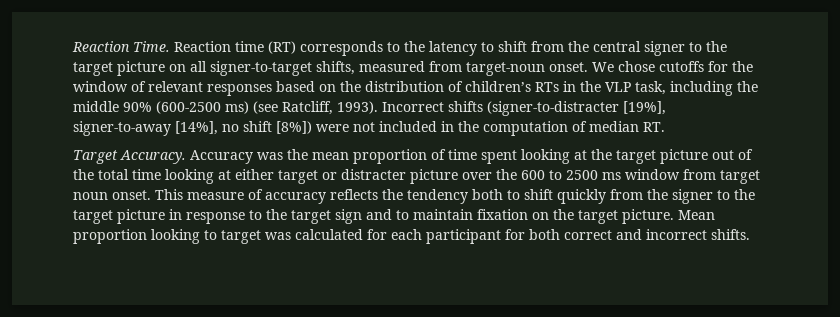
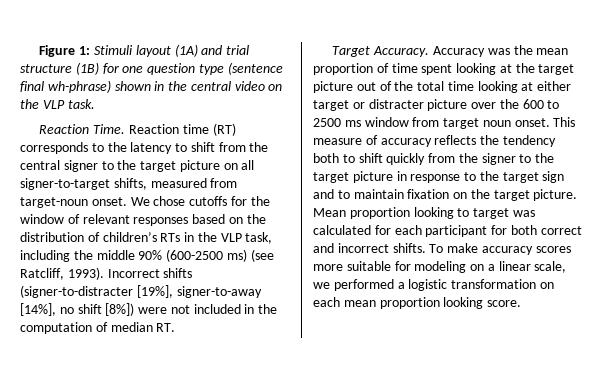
(72, 46) none -> [39,44,250,57] [20,62,283,75] [20,80,283,93] [20,99,95,109] Figure 1: Stimuli layout (1A) and trial structure (1B) for one question type (sentence final wh-phrase) shown in the central video on the VLP task. //
(750, 234) none -> [429,243,571,255] [313,261,567,273] [313,279,554,291] [313,297,522,309] To make accuracy scores more suitable for modeling on a linear scale, we performed a logistic transformation on each mean proportion looking score.

